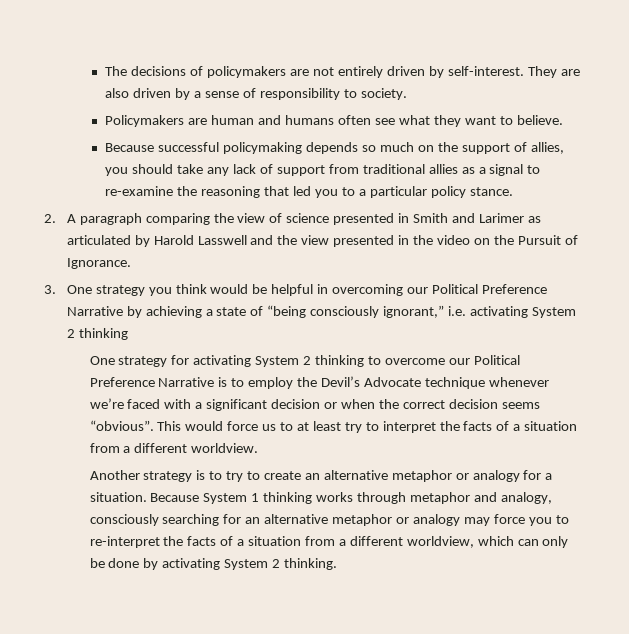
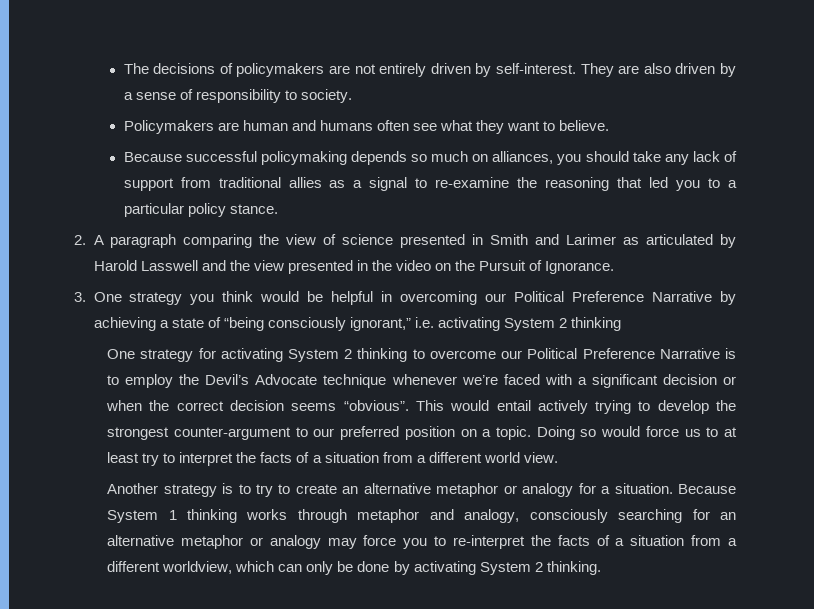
[437,142,564,154] the support of allies, -> [492,151,554,164] alliances,
(224, 426) none -> [496,400,736,414] [107,426,641,440] entail actively trying to develop the strongest counter-argument to our preferred position on a topic. Doing so would
[191,443,259,453] worldview. -> [483,452,558,463] world view.

